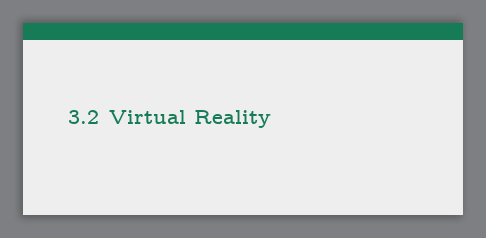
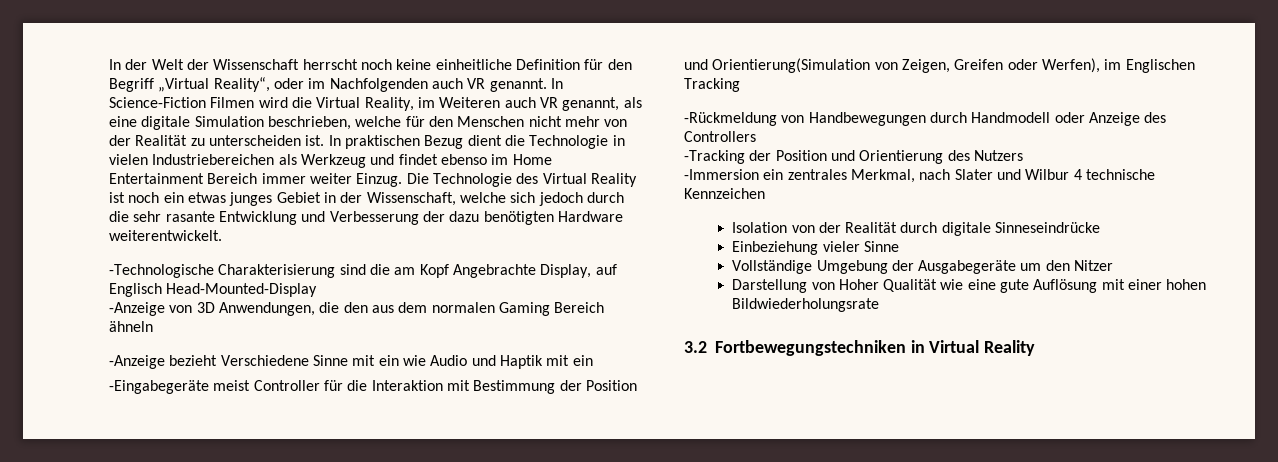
[68,110,99,124] 3.2 -> [109,59,632,70] [109,77,563,92] [109,97,642,111] [109,116,628,130] [109,135,625,149] [109,154,552,168] [109,173,637,187] [109,192,624,206] [109,211,623,225] [109,230,222,241] [109,264,617,278] [109,283,318,297] [109,302,605,316] [109,321,153,332] [109,355,593,369] [109,380,637,394] [684,58,1195,73] [684,78,740,92] [684,112,1167,126] [684,131,756,142] [684,150,1023,164] [684,169,1155,183] [684,188,765,199] [732,222,1101,236] [732,241,899,255] [732,260,1114,274] [732,279,1207,293] [732,298,880,312] [684,340,925,356] In der Welt der Wissenschaft herrscht noch keine einheitliche Definition für den Begriff „Virtual Reality“, oder im Nachfolgenden auch VR genannt. In Science-Fiction Filmen wird die Virtual Reality, im Weiteren auch VR genannt, als eine digitale Simulation beschrieben, welche für den Menschen nicht mehr von der Realität zu unterscheiden ist. In praktischen Bezug dient die Technologie in vielen Industriebereichen als Werkzeug und findet ebenso im Home Entertainment Bereich immer weiter Einzug. Die Technologie des Virtual Reality ist noch ein etwas junges Gebiet in der Wissenschaft, welche sich jedoch durch die sehr rasante Entwicklung und Verbesserung der dazu benötigten Hardware weiterentwickelt. // -Technologische Charakterisierung sind die am Kopf Angebrachte Display, auf Englisch Head-Mounted-Display // -Anzeige von 3D Anwendungen, die den aus dem normalen Gaming Bereich ähneln // -Anzeige bezieht Verschiedene Sinne mit ein wie Audio und Haptik mit ein // -Eingabegeräte meist Controller für die Interaktion mit Bestimmung der Position und Orientierung(Simulation von Zeigen, Greifen oder Werfen), im Englischen Tracking // -Rückmeldung von Handbewegungen durch Handmodell oder Anzeige des Controllers // -Tracking der Position und Orientierung des Nutzers // -Immersion ein zentrales Merkmal, nach Slater und Wilbur 4 technische Kennzeichen // Isolation von der Realität durch digitale Sinneseindrücke // Einbeziehung vieler Sinne // Vollständige Umgebung der Ausgabegeräte um den Nitzer // Darstellung von Hoher Qualität wie eine gute Auflösung mit einer hohen Bildwiederholungsrate // 3.2 Fortbewegungstechniken in

